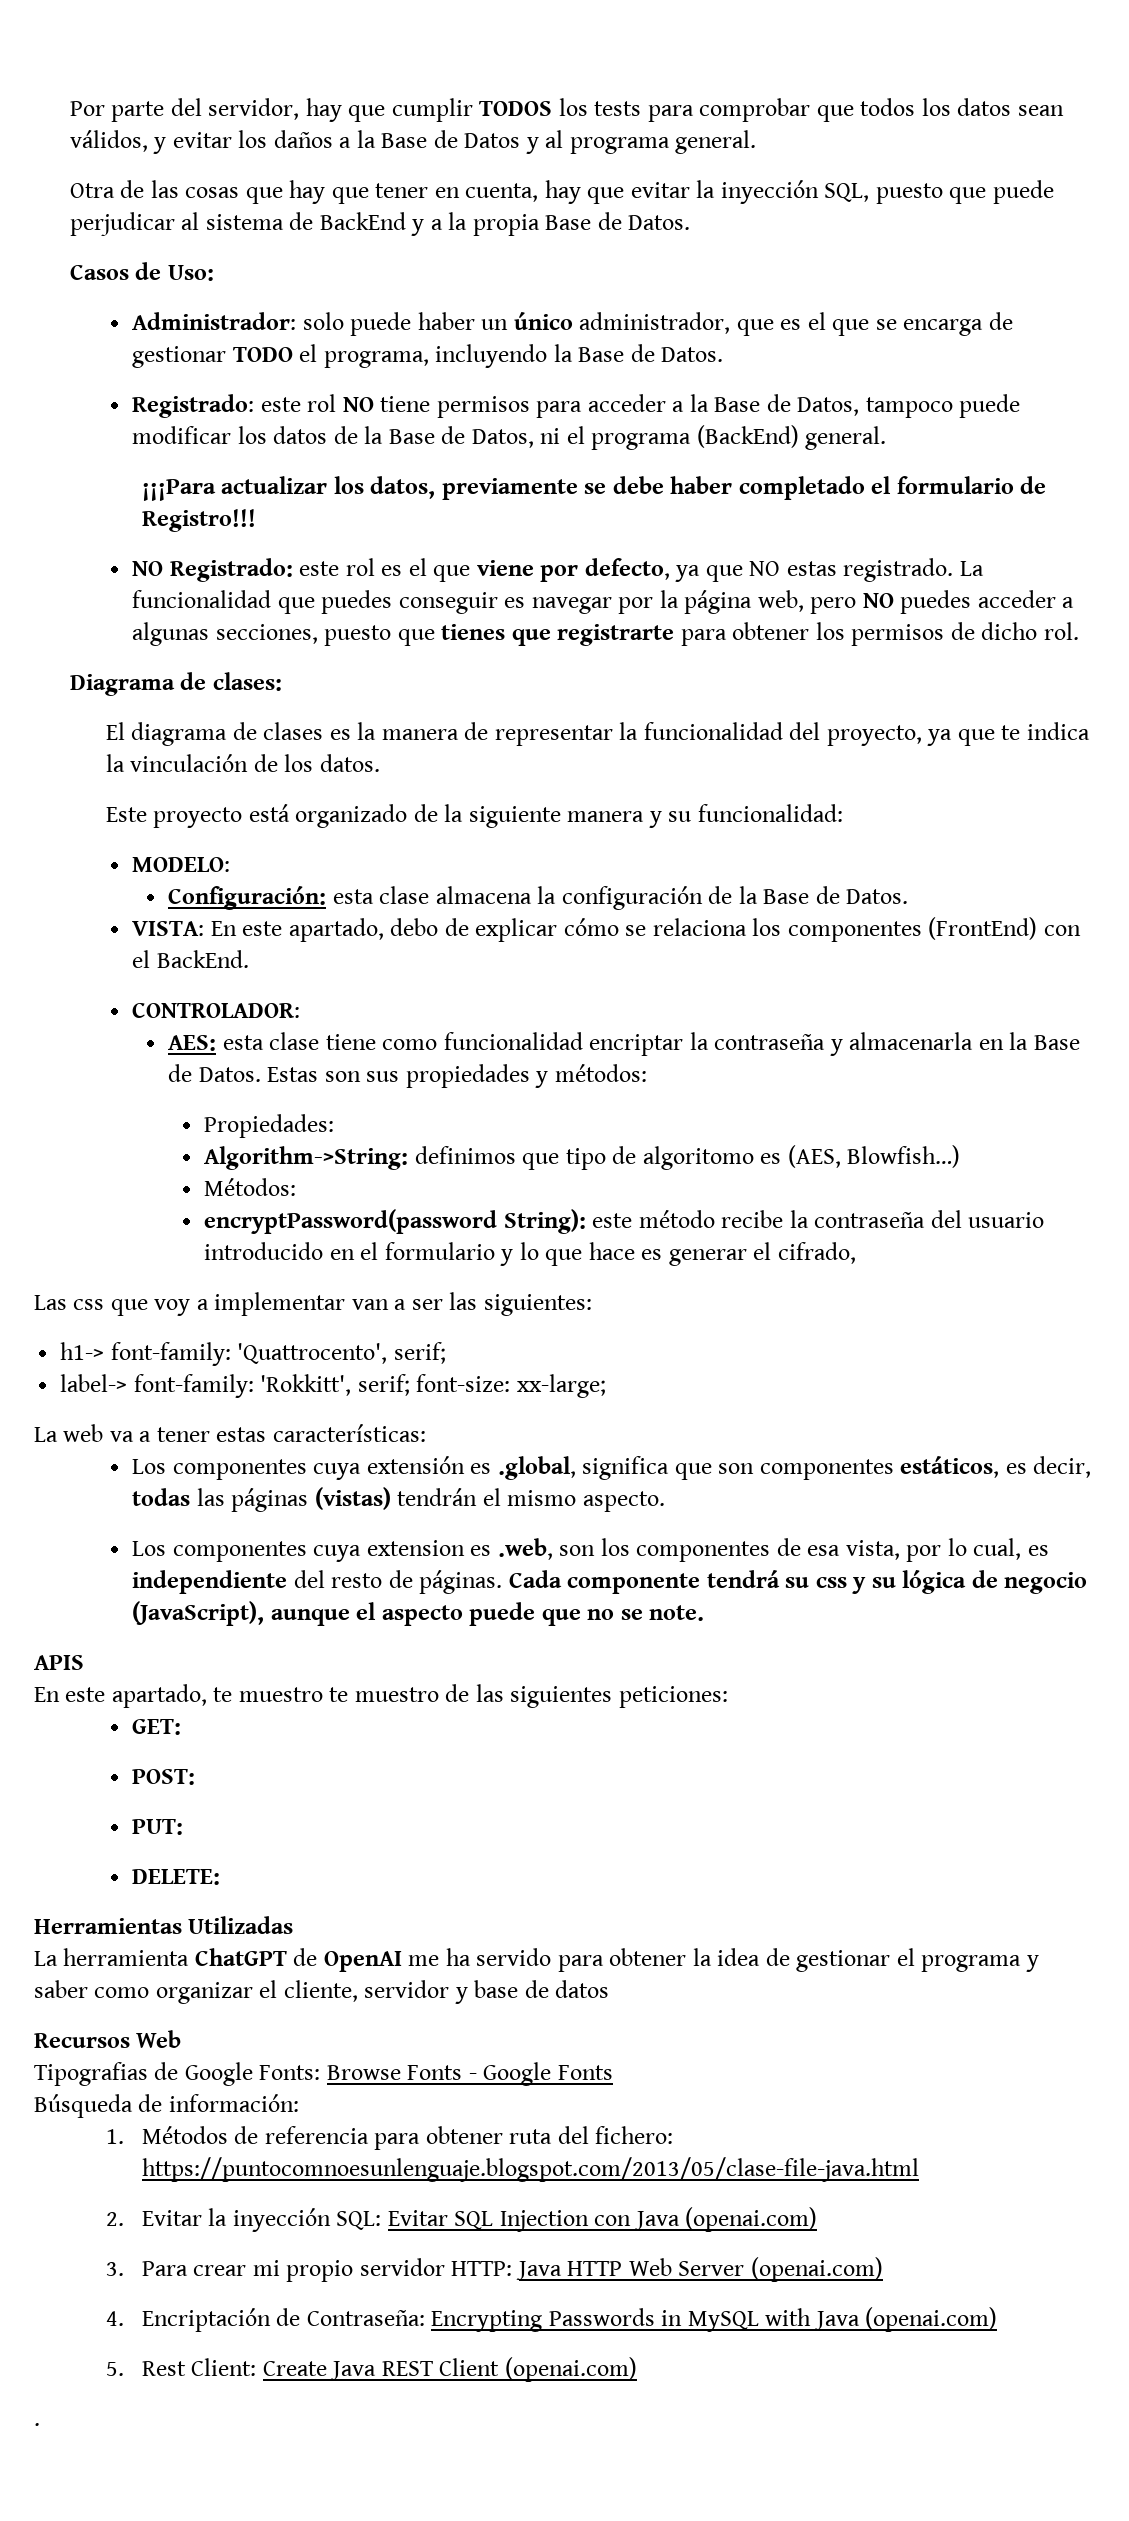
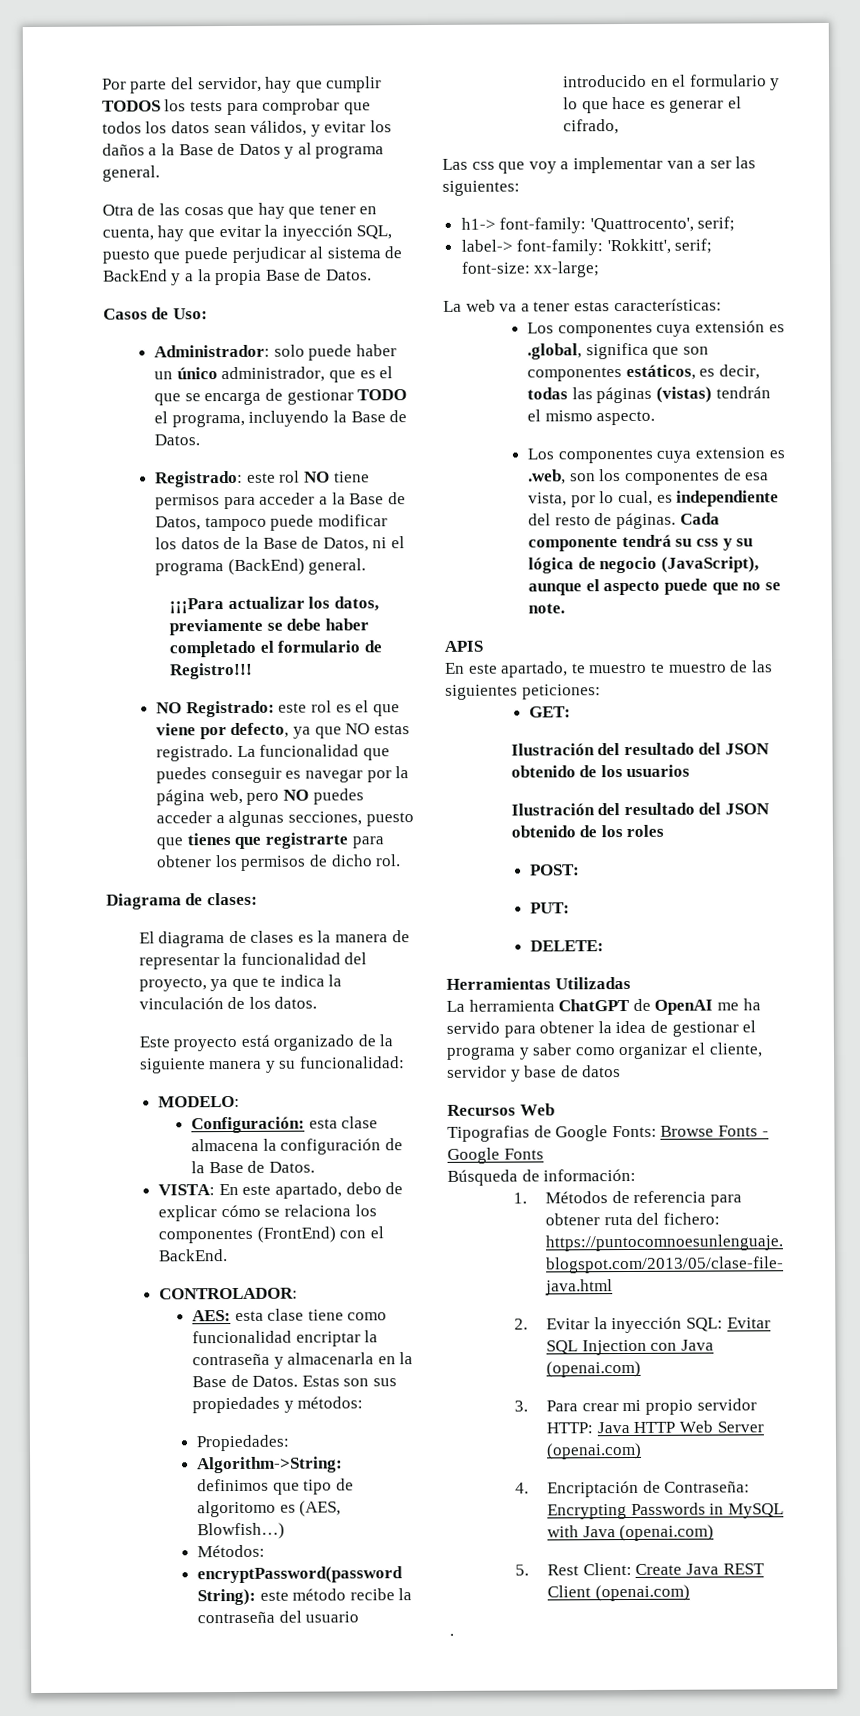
(182, 1727) none -> [510,742,770,756] [510,764,691,778] [510,802,770,816] [510,824,665,838] // Ilustración del resultado del JSON obtenido de los usuarios // Ilustración del resultado del JSON obtenido de los roles

